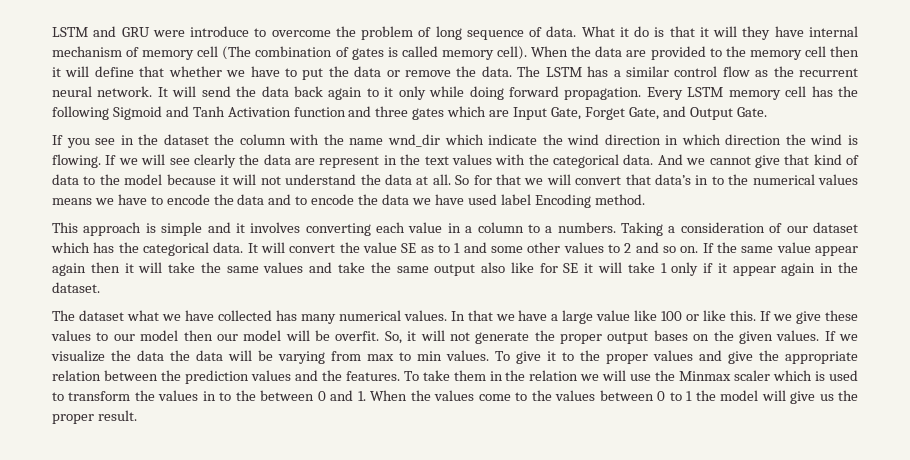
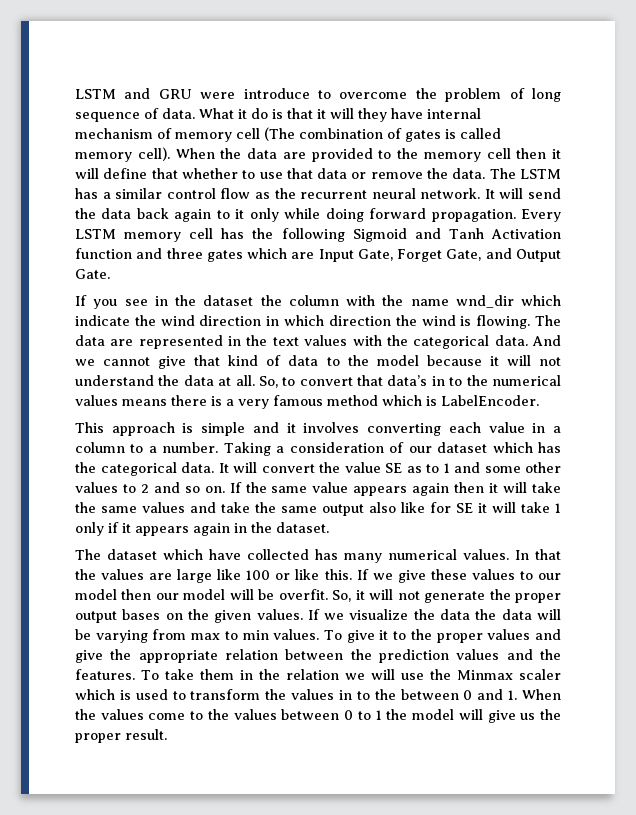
[226,66,349,80] we have to put the -> [242,168,313,179] to use that
[105,154,380,168] If we will see clearly the data are represent -> [535,315,561,326] [75,335,223,349] The data are represented
[455,174,571,185] So for that we will -> [258,376,296,388] So, to
[94,194,645,208] we have to encode the data and to encode the data we have used label Encoding method. -> [171,395,539,409] there is a very famous method which is LabelEncoder.
[557,222,616,233] numbers. -> [162,442,219,453] number.
[815,246,859,256] appear -> [353,486,408,496] appears
[732,266,776,276] appear -> [135,526,189,536] appears
[126,310,181,321] what we -> [163,549,203,560] which
[495,310,631,324] we have a large value -> [75,569,213,583] the values are large

